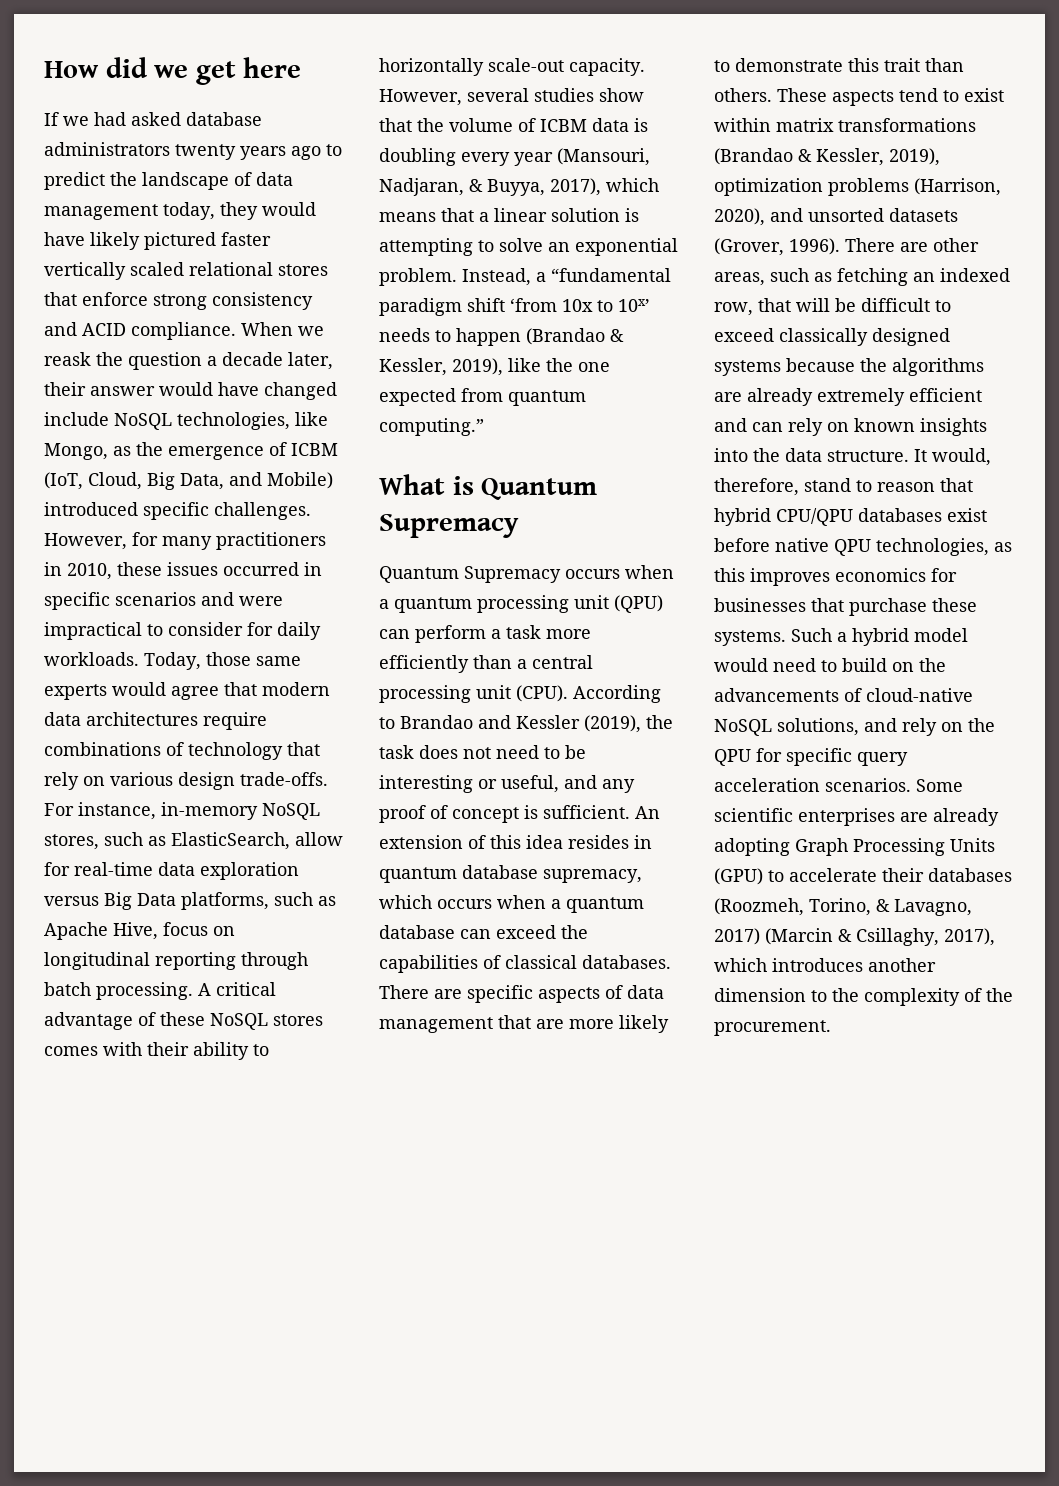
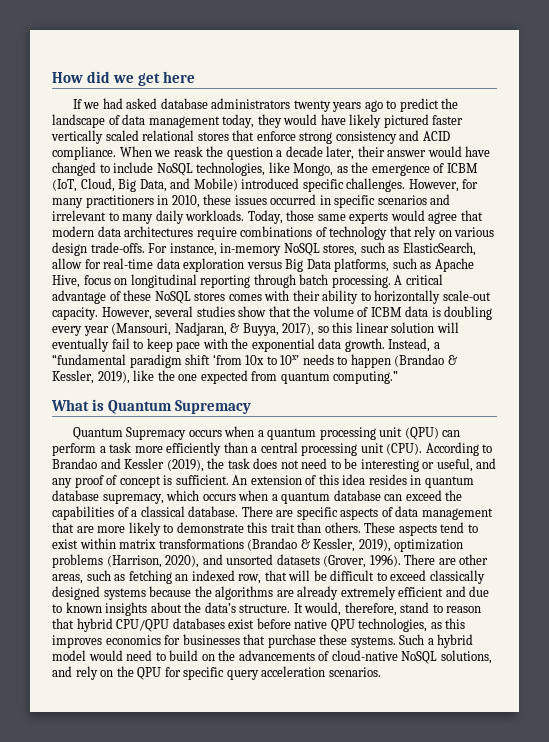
(337, 391) none -> [99,164,110,173] to
[239,596,283,606] [44,622,273,640] were impractical to consider for -> [52,210,154,224] irrelevant to many
[606,178,659,192] [379,208,639,222] [379,238,678,256] [379,268,457,286] which means that a linear solution is attempting to solve an exponential problem. -> [317,322,459,333] [52,338,385,352] so this linear solution will eventually fail to keep pace with the exponential data growth.
[505,955,671,969] classical databases. -> [131,506,239,517] a classical database.
[752,418,987,436] [714,448,822,462] can rely on known insights into the data -> [469,586,490,597] [52,602,236,616] due to known insights about the data’s
[916,779,963,792] [714,808,999,826] [714,838,995,856] [714,868,1012,885] [714,898,972,916] [714,928,995,946] [714,958,936,972] [714,988,1013,1006] [714,1020,831,1036] Some scientific enterprises are already adopting Graph Processing Units (GPU) to accelerate their databases (Roozmeh, Torino, & Lavagno, 2017) (Marcin & Csillaghy, 2017), which introduces another dimension to the complexity of the procurement. -> (381, 672) none

